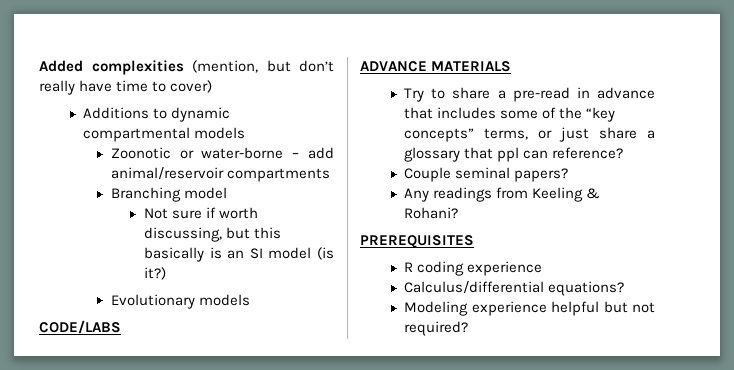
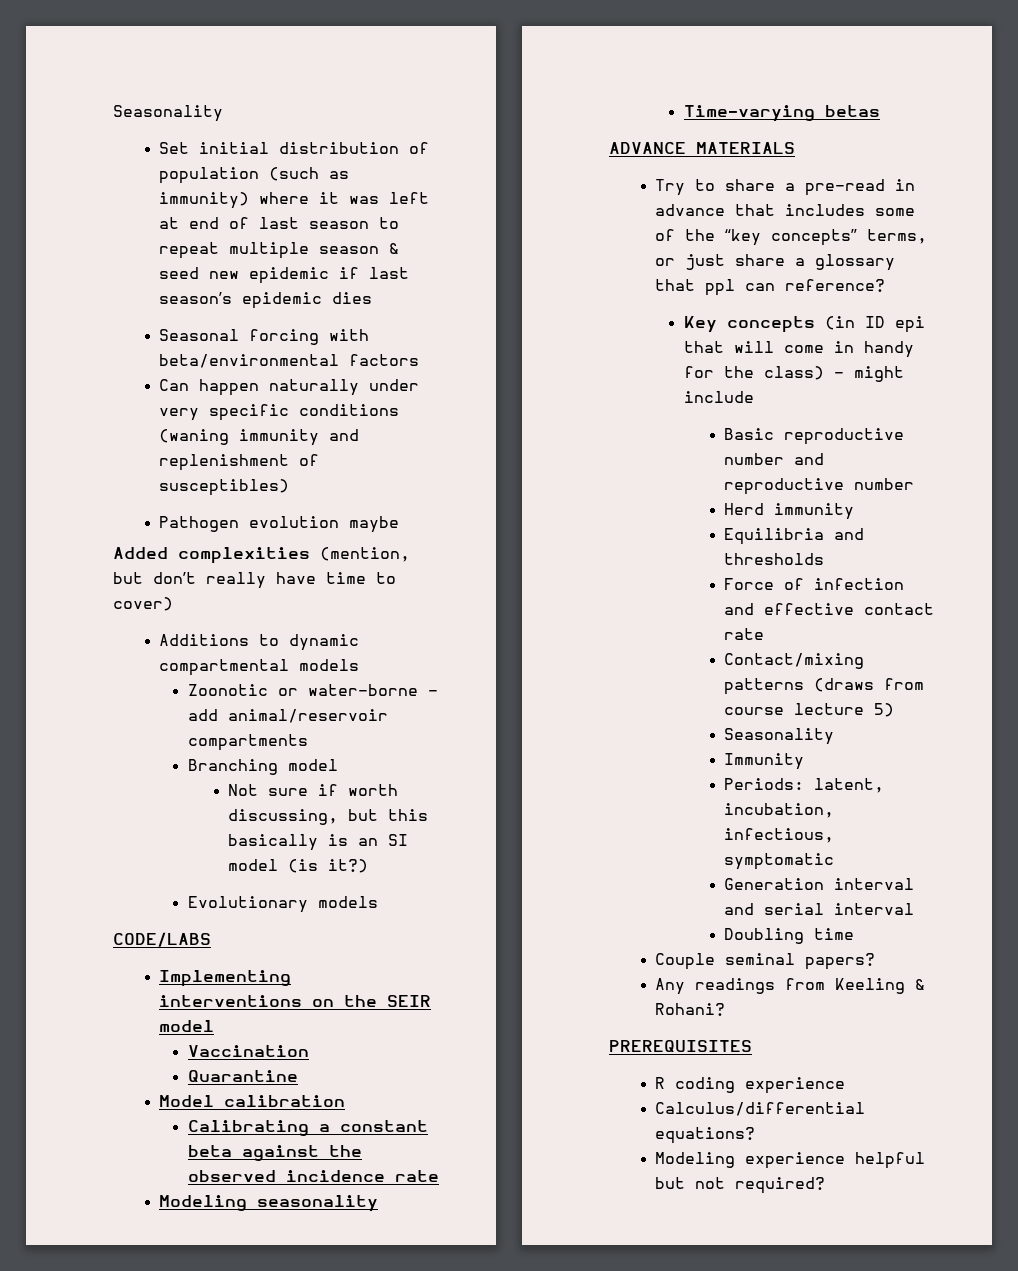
(39, 66) none -> [113,105,223,122] [159,142,430,154] [159,167,350,184] [159,192,430,209] [159,217,400,229] [159,242,400,259] [159,267,410,284] [159,292,373,309] [159,329,370,345] [159,354,420,368] [159,379,420,396] [159,404,400,421] [159,429,360,446] [159,454,320,471] [159,479,290,496] [159,516,400,533] Seasonality // Set initial distribution of population (such as immunity) where it was left at end of last season to repeat multiple season & seed new epidemic if last season’s epidemic dies // Seasonal forcing with beta/environmental factors // Can happen naturally under very specific conditions (waning immunity and replenishment of susceptibles) // Pathogen evolution maybe //
(121, 327) none -> [159,970,292,987] [159,995,432,1007] [159,1020,215,1032] [187,1045,309,1057] [187,1070,298,1082] [159,1095,346,1107] [187,1120,428,1136] [187,1145,362,1161] [187,1170,439,1182] [159,1195,379,1212] [683,105,880,122] // Implementing interventions on the SEIR model // Vaccination // Quarantine // Model calibration // Calibrating a constant beta against the observed incidence rate // Modeling seasonality // Time-varying betas
(624, 153) none -> [683,316,925,333] [683,341,914,358] [683,366,904,382] [683,391,754,403] [724,428,905,445] [724,453,825,465] [724,478,915,495] [724,503,855,520] [724,528,865,545] [724,553,825,565] [724,578,905,590] [724,603,935,615] [724,628,765,640] [724,653,865,669] [724,678,925,695] [724,703,895,717] [724,728,835,745] [724,753,805,770] [724,778,885,793] [724,803,835,818] [724,828,835,843] [724,853,835,870] [724,878,915,890] [724,903,915,915] [724,928,855,944] // Key concepts (in ID epi that will come in handy for the class) – might include // Basic reproductive number and reproductive number // Herd immunity // Equilibria and thresholds // Force of infection and effective contact rate // Contact/mixing patterns (draws from course lecture 5) // Seasonality // Immunity // Periods: latent, incubation, infectious, symptomatic // Generation interval and serial interval // Doubling time

